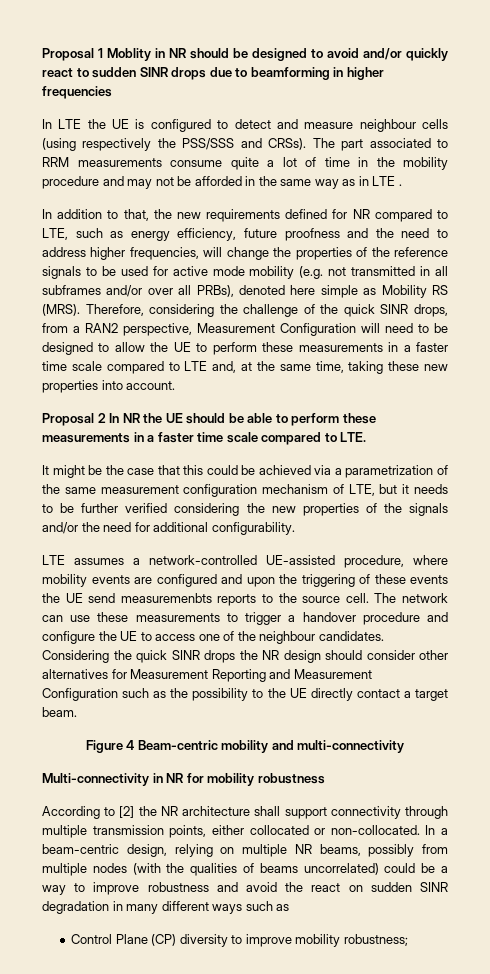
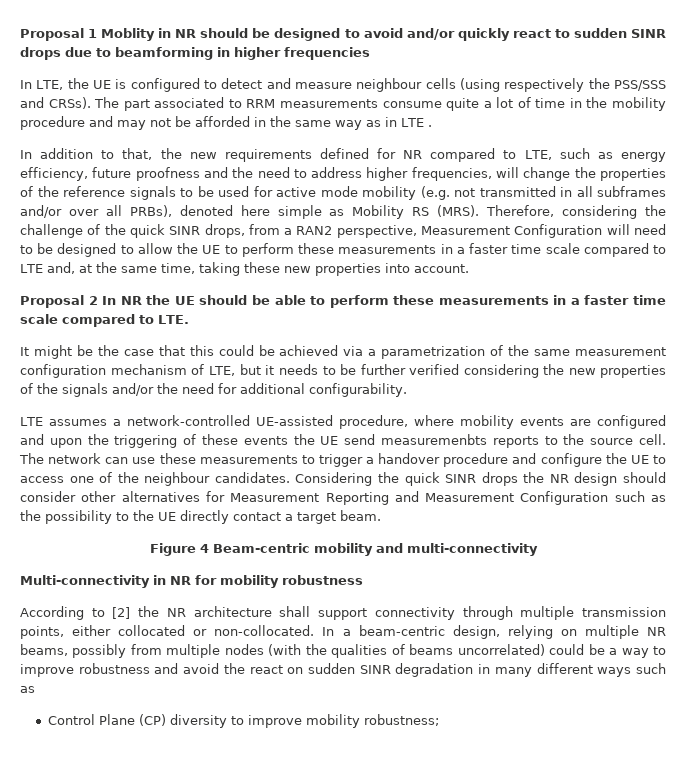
[58,119,82,129] LTE -> [36,80,64,90] LTE,

